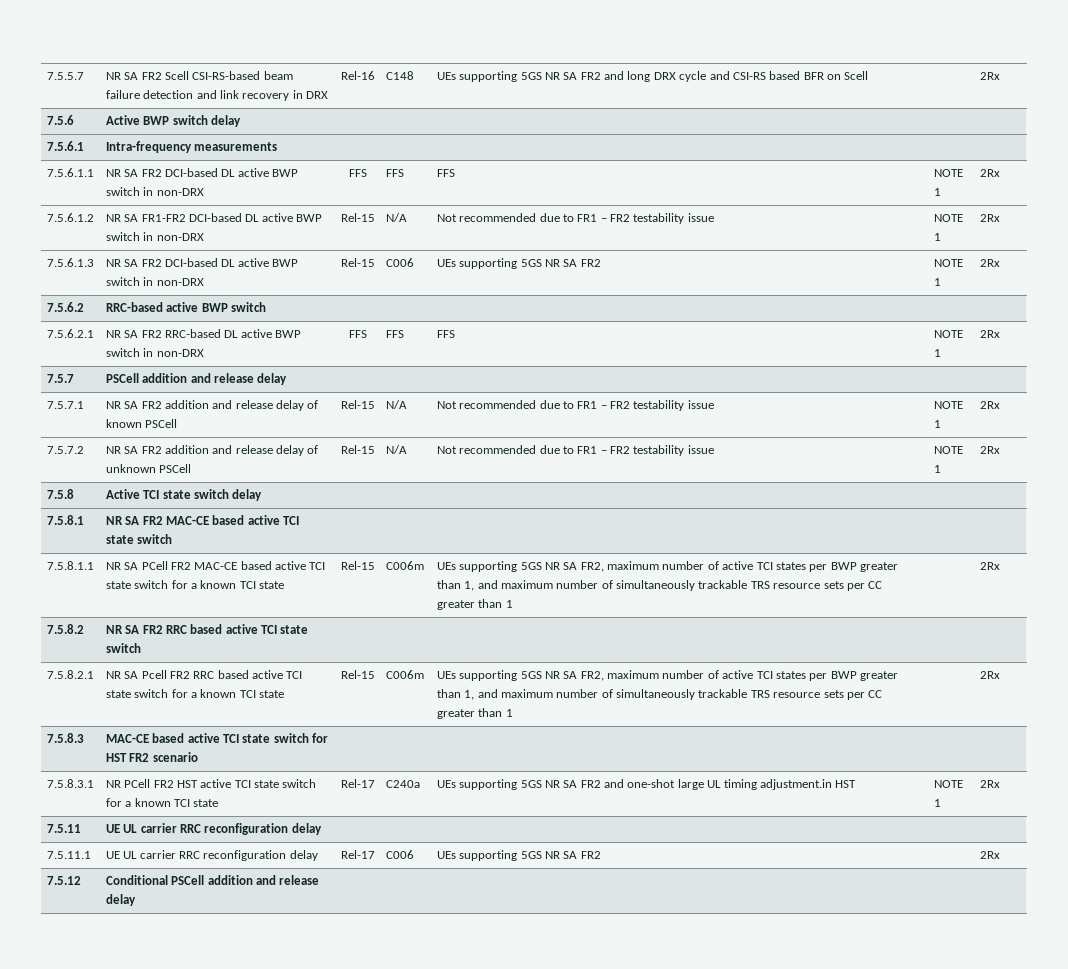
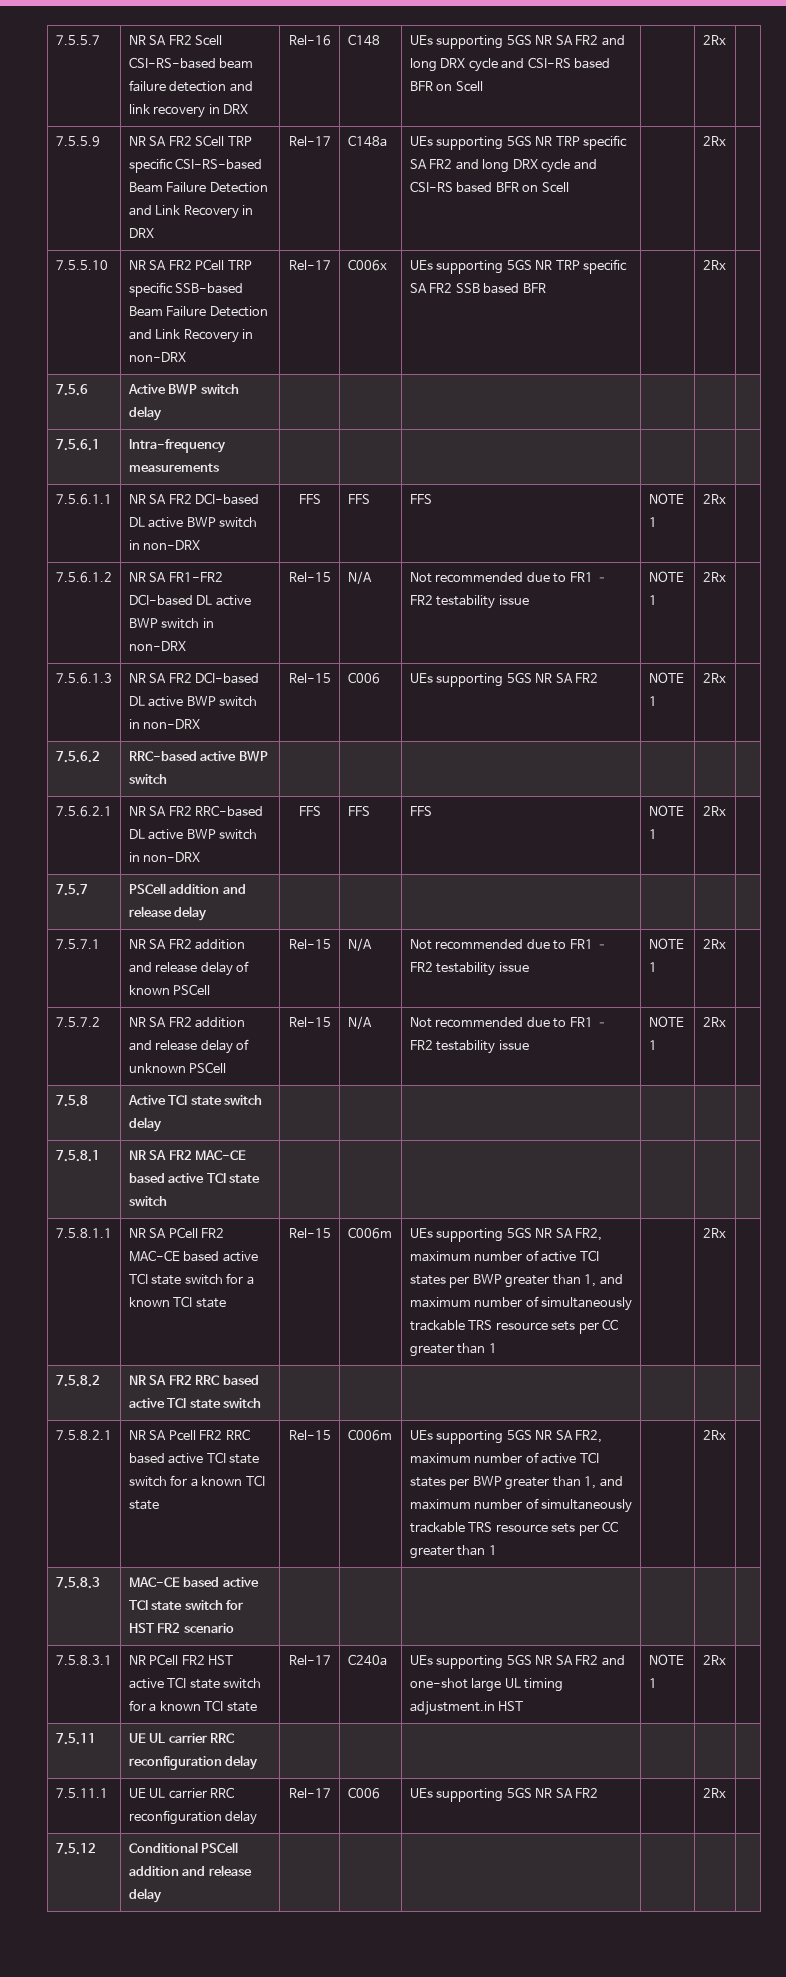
(1000, 76) none -> [55,136,100,147] [128,135,252,146] [128,158,263,173] [128,182,268,193] [128,205,254,219] [128,228,154,238] [288,136,331,146] [347,135,387,147] [409,135,628,150] [409,159,597,173] [409,181,569,193] [702,136,726,146] [55,260,108,270] [128,259,252,270] [128,282,244,297] [128,306,268,317] [128,329,254,343] [128,352,186,362] [288,260,331,270] [347,259,387,271] [409,259,628,274] [409,283,546,294] [702,260,726,270] // 7.5.5.9 | NR SA FR2 SCell TRP specific CSI-RS-based Beam Failure Detection and Link Recovery in DRX | Rel-17 | C148a | UEs supporting 5GS NR TRP specific SA FR2 and long DRX cycle and CSI-RS based BFR on Scell | | 2Rx | // 7.5.5.10 | NR SA FR2 PCell TRP specific SSB-based Beam Failure Detection and Link Recovery in non-DRX | Rel-17 | C006x | UEs supporting 5GS NR TRP specific SA FR2 SSB based BFR | | 2Rx |

